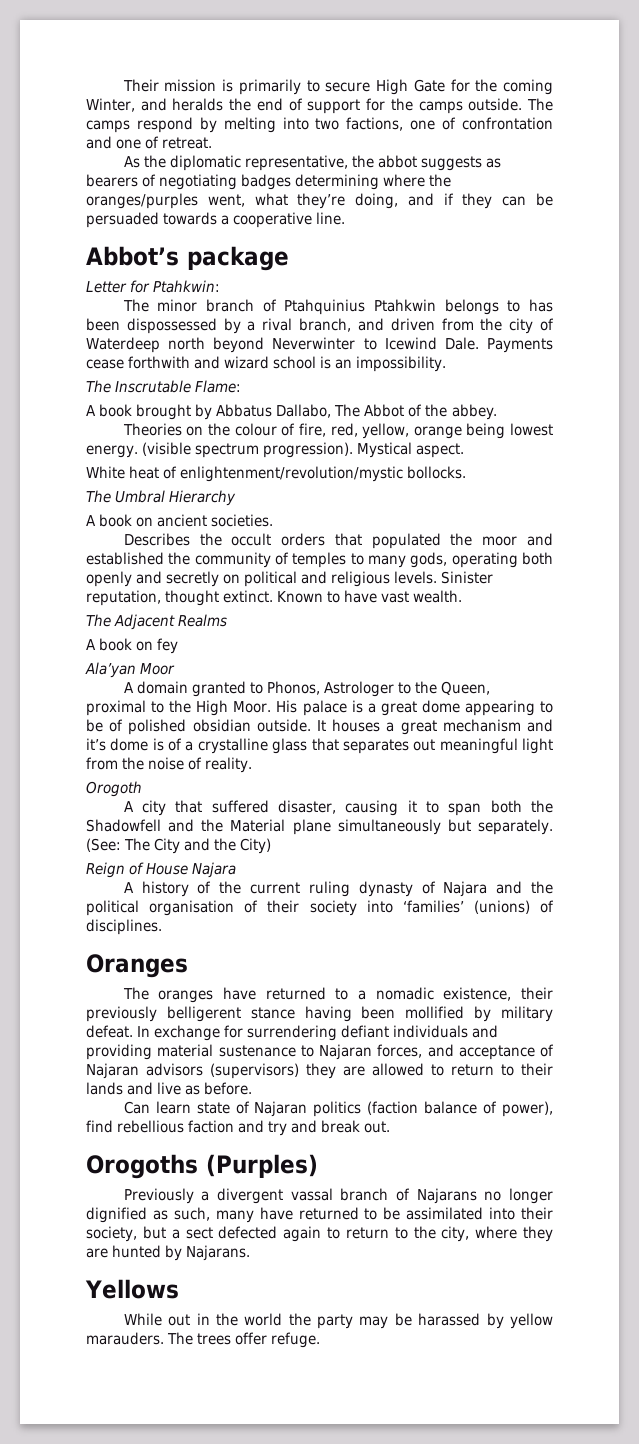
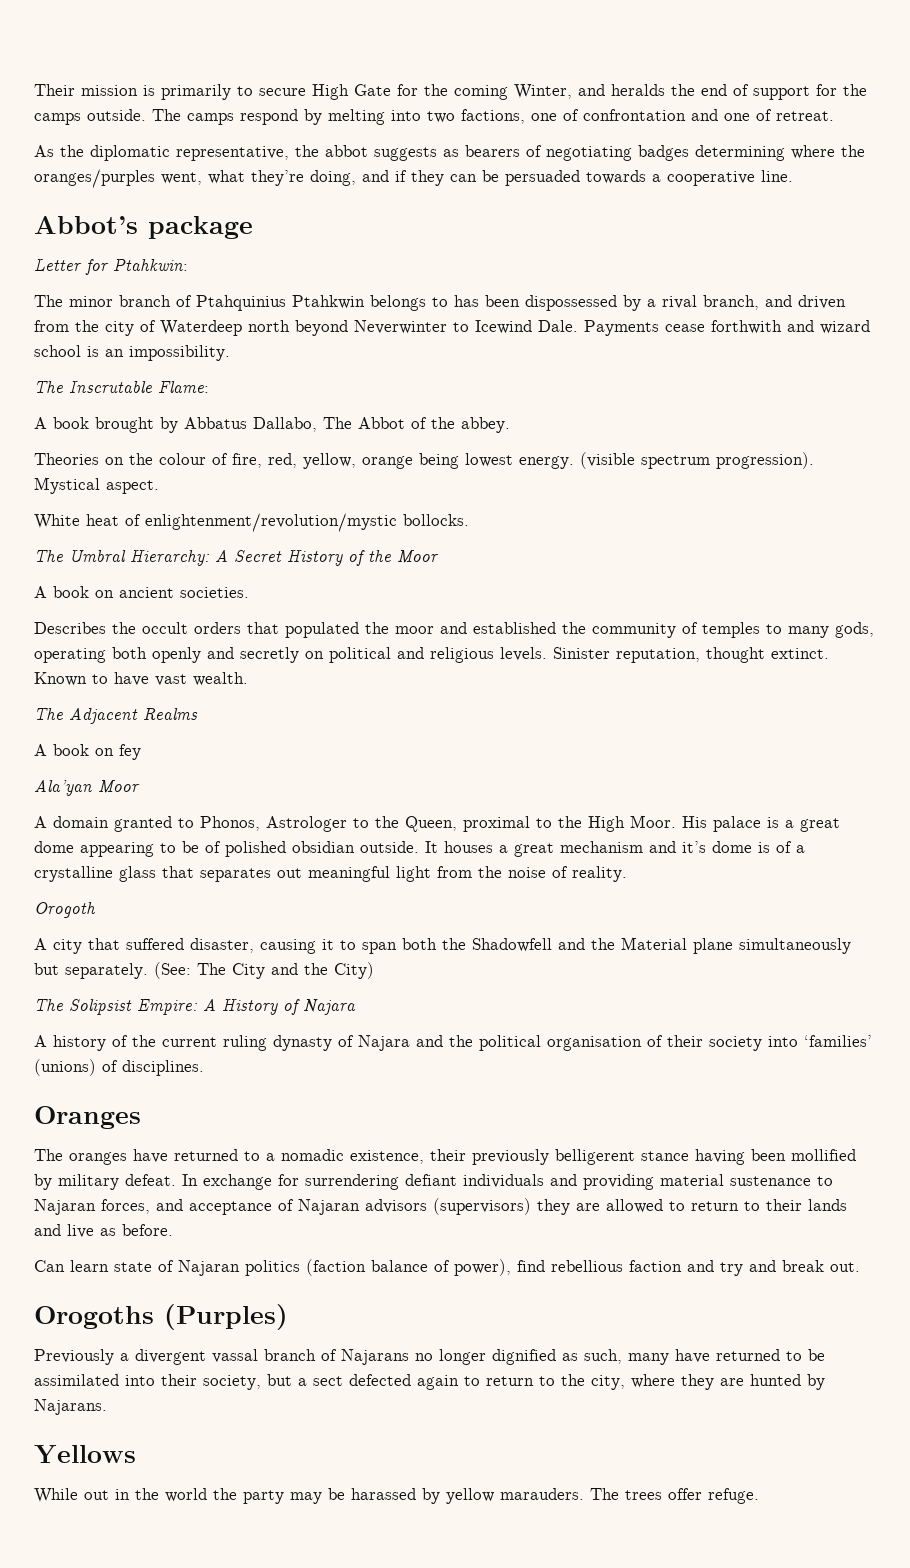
[169,490,237,506] Hierarchy -> [130,550,439,566] Hierarchy: A Secret History of the Moor
[86,862,189,878] Reign of House -> [34,999,300,1015] The Solipsist Empire: A History of

